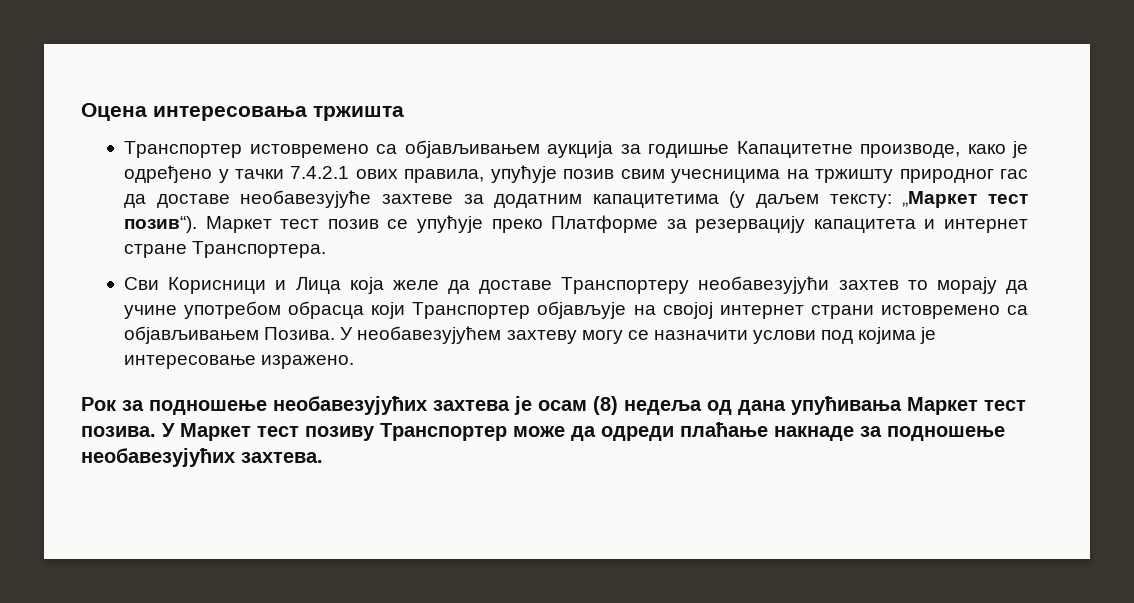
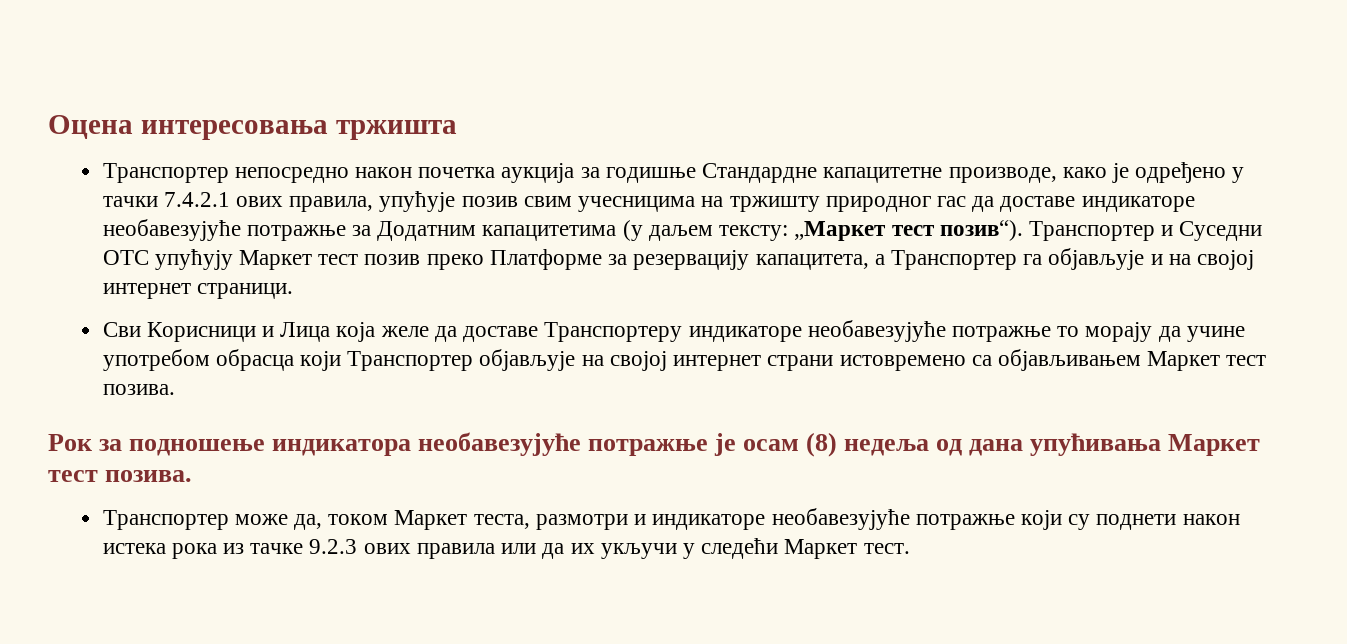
[249,140,540,158] истовремено са објављивањем -> [234,167,496,183] непосредно након почетка
[736,141,853,158] Капацитетне -> [702,163,943,183] Стандардне капацитетне
[240,190,583,208] необавезујуће захтеве за додатним -> [1081,196,1195,212] [102,219,477,241] индикаторе необавезујуће потражње за Додатним
(198, 224) none -> [1028,221,1263,241] [102,249,233,270] Транспортер и Суседни ОТС упућују
[387,215,483,233] се упућује -> (421, 259) none
[813,219,1028,233] [124,241,327,258] капацитета и интернет стране Транспортера. -> [755,248,1255,270] [102,283,293,299] капацитета, а Транспортер га објављује и на својој интернет страници.
[698,276,899,294] необавезујући захтев -> [688,320,1051,342] индикаторе необавезујуће потражње
[264,326,937,344] [124,355,355,369] Позива. У необавезујућем захтеву могу се назначити услови под којима је интересовање изражено. -> [1147,351,1267,371] [102,384,175,395] Маркет тест позива.
[273,396,510,415] необавезујућих захтева -> [272,432,709,456] индикатора необавезујуће потражње
[162,422,1005,441] [81,448,323,467] У Маркет тест позиву Транспортер може да одреди плаћање накнаде за подношење необавезујућих захтева. -> [102,508,1240,530] [102,538,910,559] // Транспортер може да, током Маркет теста, размотри и индикаторе необавезујуће потражње који су поднети након истека рока из тачке 9.2.3 ових правила или да их укључи у следећи Маркет тест.

